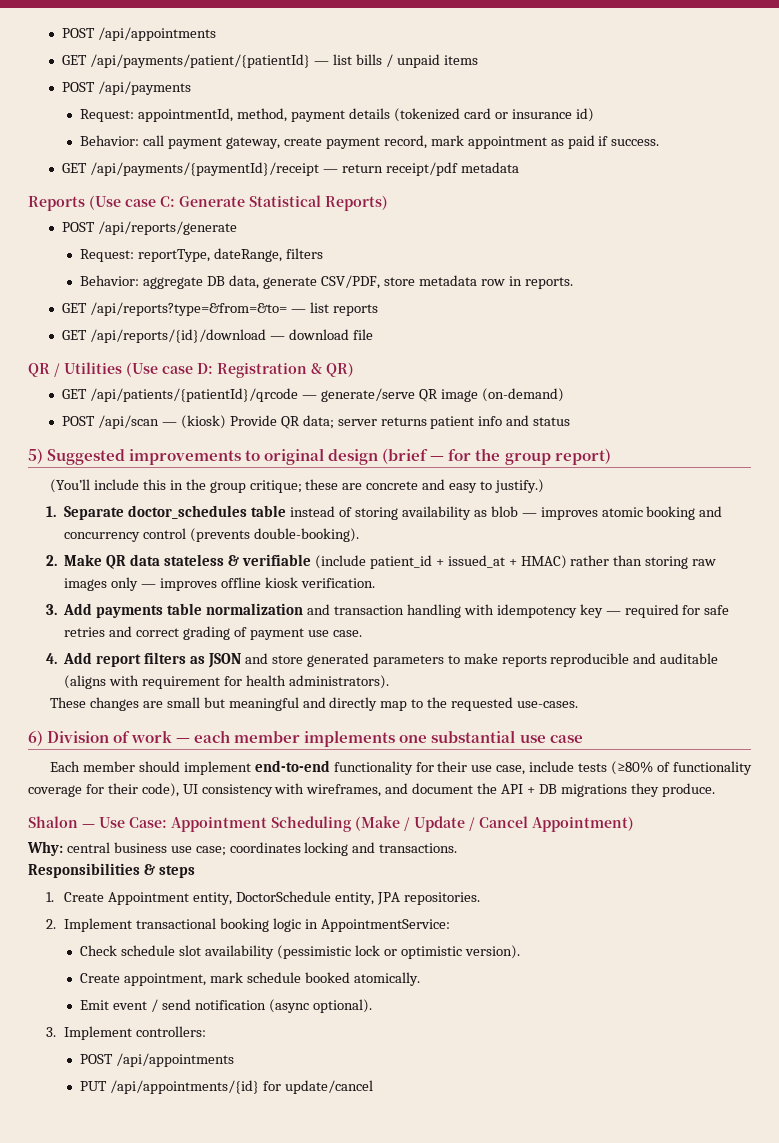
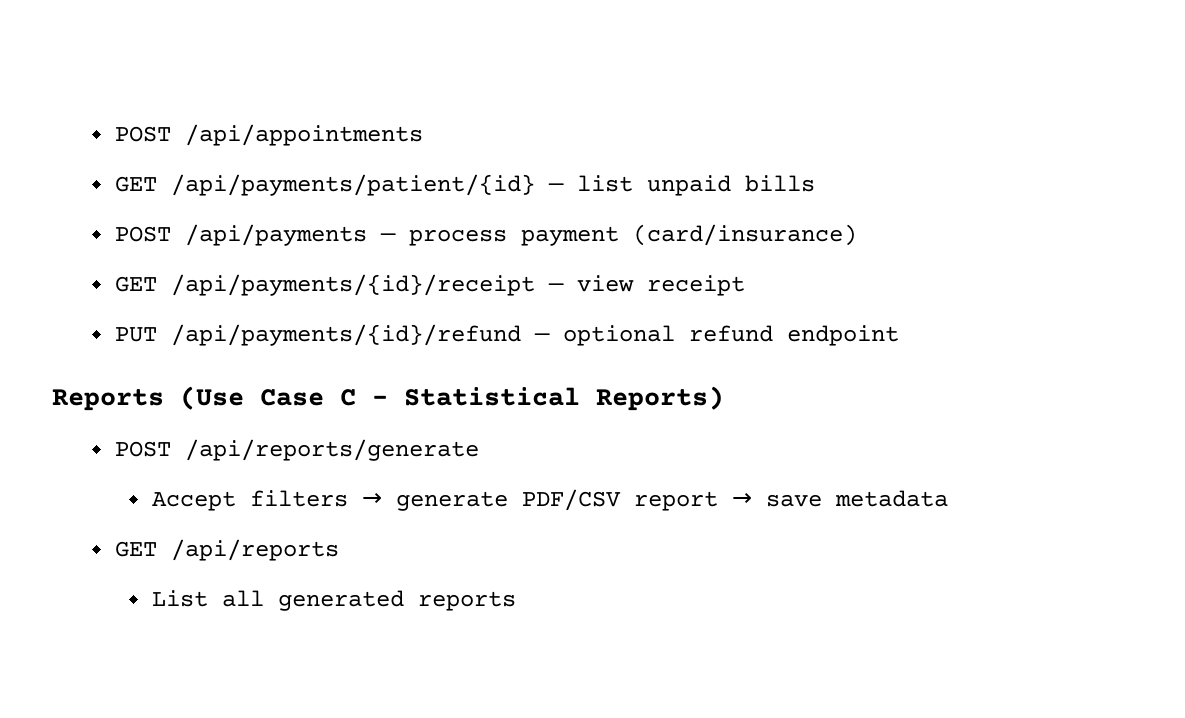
[90,54,352,68] /api/payments/patient/{patientId} — list -> [171,174,732,196] /api/payments/patient/{id} — list unpaid
[385,54,478,68] / unpaid items -> (816, 183) none
[80,108,594,122] [80,135,660,149] [62,162,519,176] // Request: appointmentId, method, payment details (tokenized card or insurance id) // Behavior: call payment gateway, create payment record, mark appointment as paid if success. // GET /api/payments/{paymentId}/receipt — return receipt/pdf metadata -> [380,224,858,246] [115,274,746,296] [115,324,900,346] — process payment (card/insurance) // GET /api/payments/{id}/receipt — view receipt // PUT /api/payments/{id}/refund — optional refund endpoint
[125,196,245,207] case C: Generate -> [260,389,388,406] Case C –
[80,248,324,262] [80,275,573,289] [62,302,378,316] [62,329,373,343] [28,362,354,378] [62,388,564,402] [62,415,571,429] [28,448,611,465] [50,479,544,493] [46,505,723,520] [64,528,360,542] [46,554,717,569] [64,577,375,591] [46,603,730,618] [64,626,362,640] [46,652,719,668] [64,675,390,689] [50,697,578,711] [28,730,583,747] [50,760,752,775] [28,783,715,797] [28,816,634,832] [27,841,458,856] [28,863,195,878] [46,891,480,905] [46,918,451,932] [80,945,520,959] [80,972,420,986] [80,999,372,1013] [46,1026,207,1040] [80,1053,235,1067] [80,1080,374,1094] Request: reportType, dateRange, filters // Behavior: aggregate DB data, generate CSV/PDF, store metadata row in reports. // GET /api/reports?type=&from=&to= — list reports // GET /api/reports/{id}/download — download file // QR / Utilities (Use case D: Registration & QR) // GET /api/patients/{patientId}/qrcode — generate/serve QR image (on-demand) // POST /api/scan — (kiosk) Provide QR data; server returns patient info and status // 5) Suggested improvements to original design (brief — for the group report) // (You’ll include this in the group critique; these are concrete and easy to justify.) // 1. Separate doctor_schedules table instead of storing availability as blob — improves atomic booking and concurrency control (prevents double-booking). // 2. Make QR data stateless & verifiable (include patient_id + issued_at + HMAC) rather than storing raw images only — improves offline kiosk verification. // 3. Add payments table normalization and transaction handling with idempotency key — required for safe retries and correct grading of payment use case. // 4. Add report filters as JSON and store generated parameters to make reports reproducible and auditable (aligns with requirement for health administrators). // These changes are small but meaningful and directly map to the requested use-cases. // 6) Division of work — each member implements one substantial use case // Each member should implement end-to-end functionality for their use case, include tests (≥80% of functionality coverage for their code), UI consistency with wireframes, and document the API + DB migrations they produce. // Shalon — Use Case: Appointment Scheduling (Make / Update / Cancel Appointment) // Why: central business use case; coordinates locking and transactions. // Responsibilities & steps // 1. Create Appointment entity, DoctorSchedule entity, JPA repositories. // 2. Implement transactional booking logic in AppointmentService: // Check schedule slot availability (pessimistic lock or optimistic version). // Create appointment, mark schedule booked atomically. // Emit event / send notification (async optional). // 3. Implement controllers: // POST /api/appointments // PUT /api/appointments/{id} for update/cancel -> [151,489,948,511] [115,539,340,561] [151,590,516,611] Accept filters → generate PDF/CSV report → save metadata // GET /api/reports // List all generated reports

